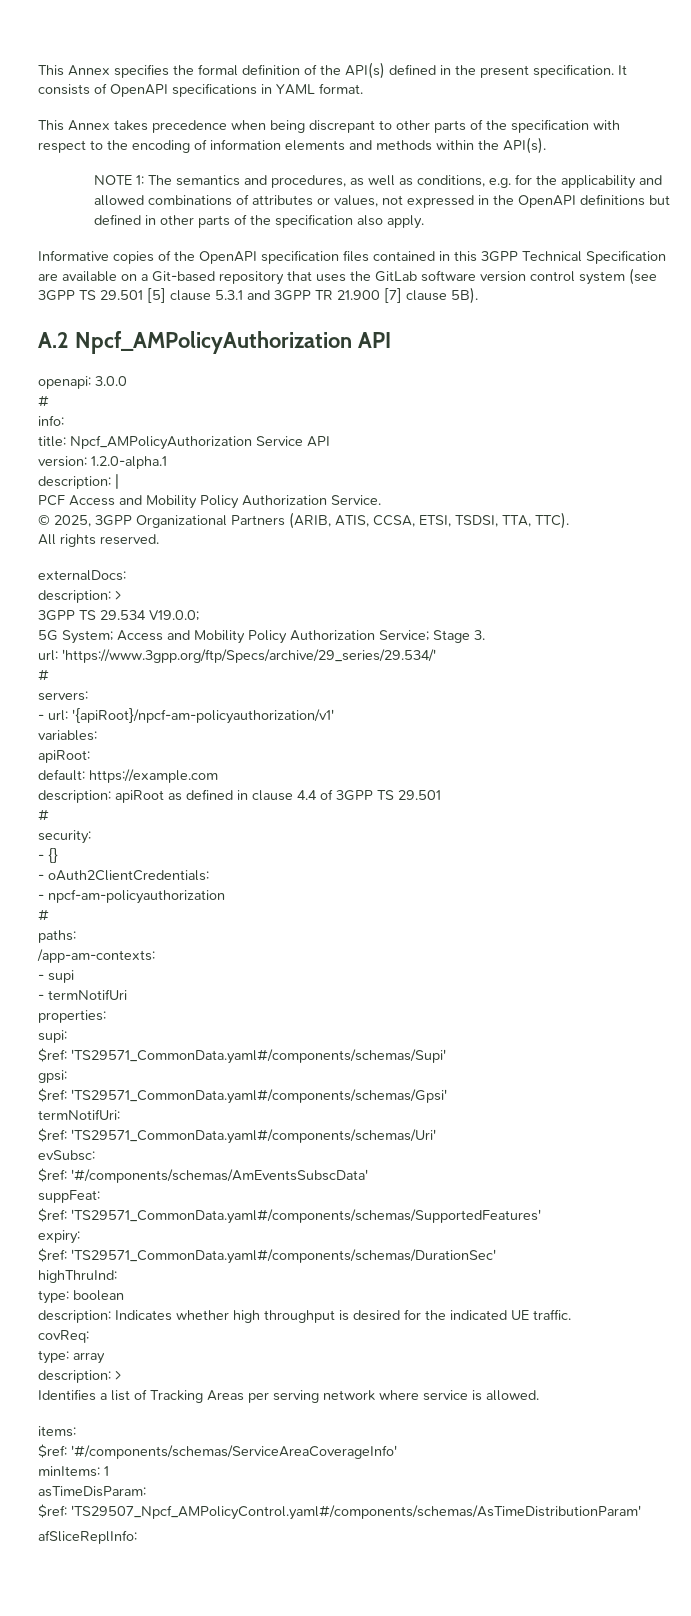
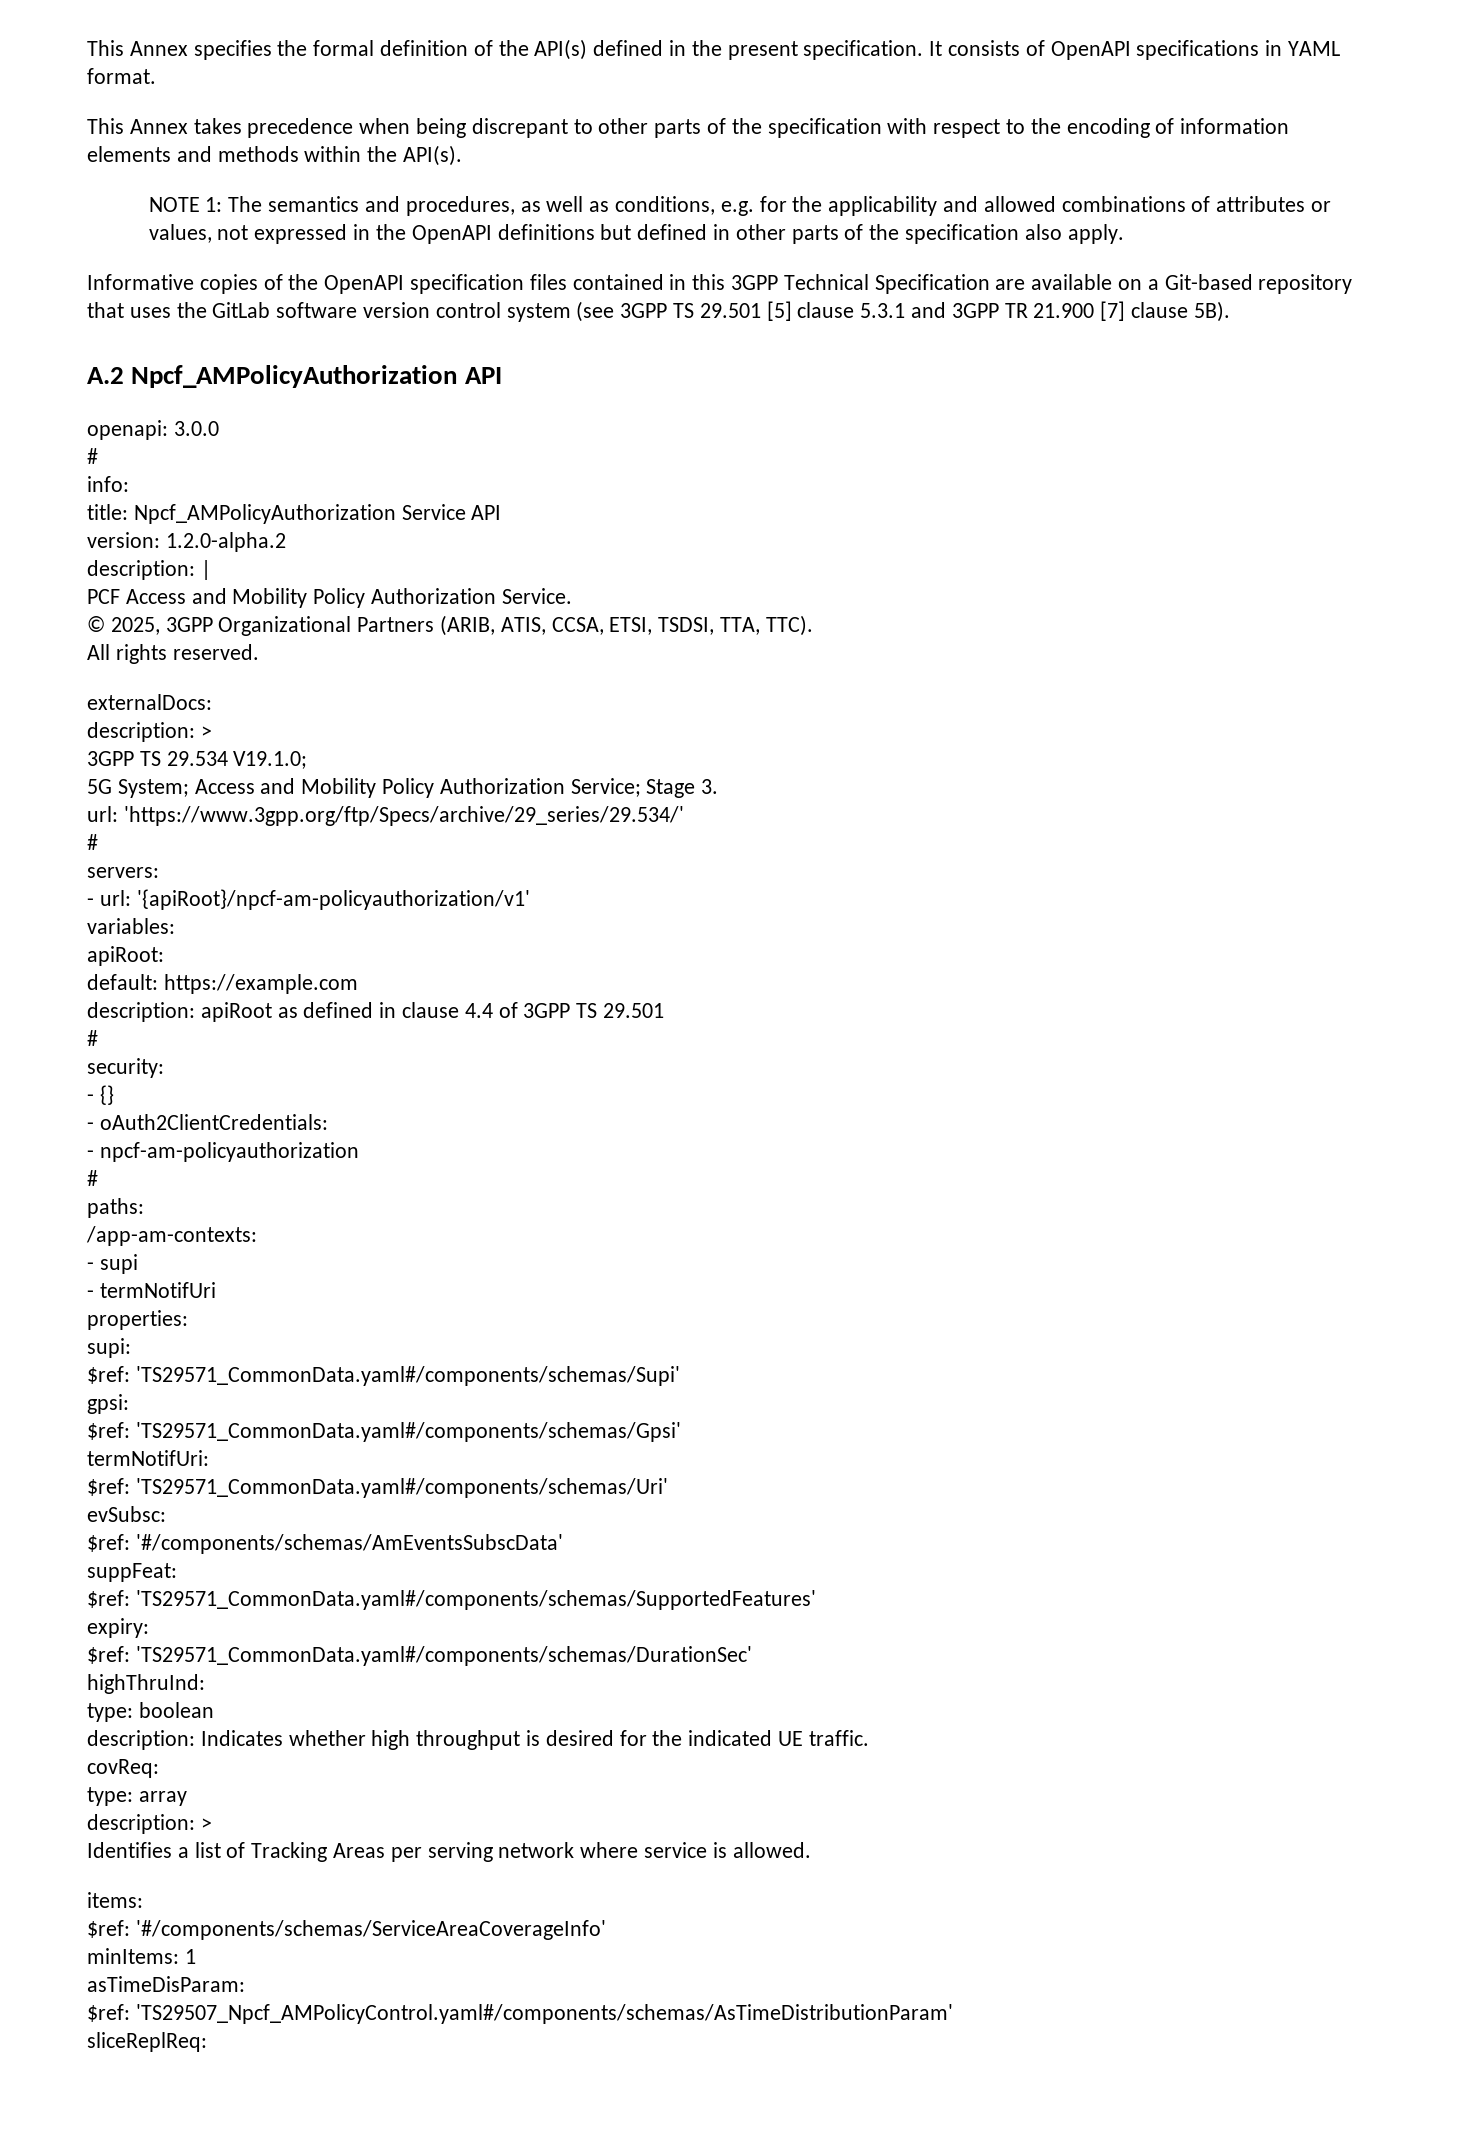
[91,456,167,469] 1.2.0-alpha.1 -> [165,532,286,552] 1.2.0-alpha.2
[149,610,199,621] V19.0.0; -> [233,751,308,769] V19.1.0;
[38,1530,137,1544] afSliceReplInfo: -> [87,2032,207,2052] sliceReplReq:

